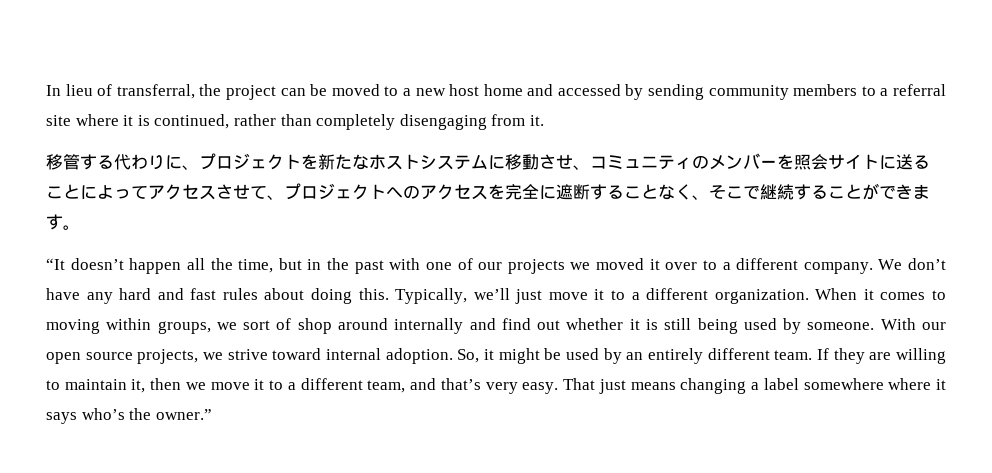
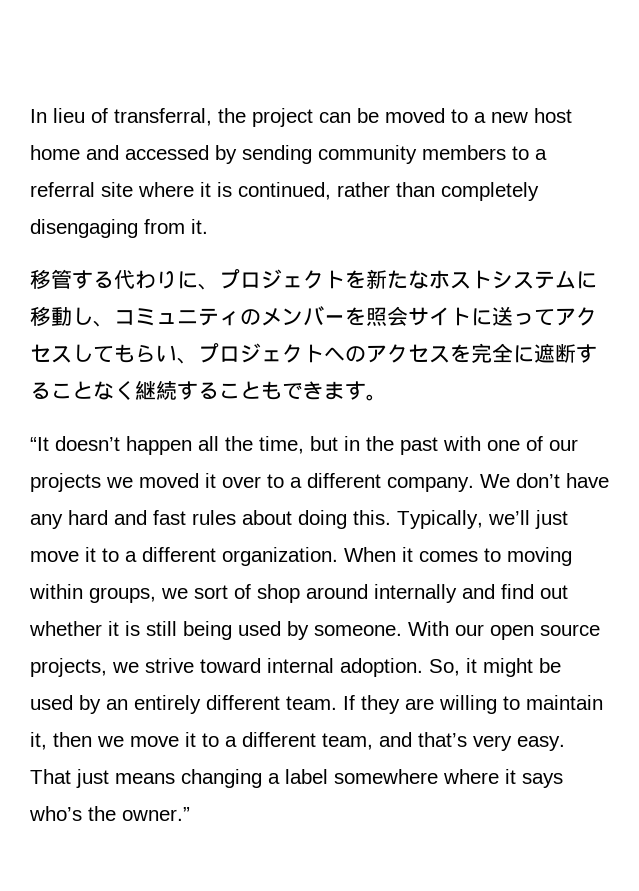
[539,154,573,169] させ -> [72,307,93,325] し
[913,155,930,169] [46,184,114,200] ることによ -> (513, 316) none
[216,184,267,199] させて -> [72,344,177,363] してもらい
[692,185,760,200] 、そこで -> (135, 390) none
[862,183,879,200] が -> [261,381,282,400] も

